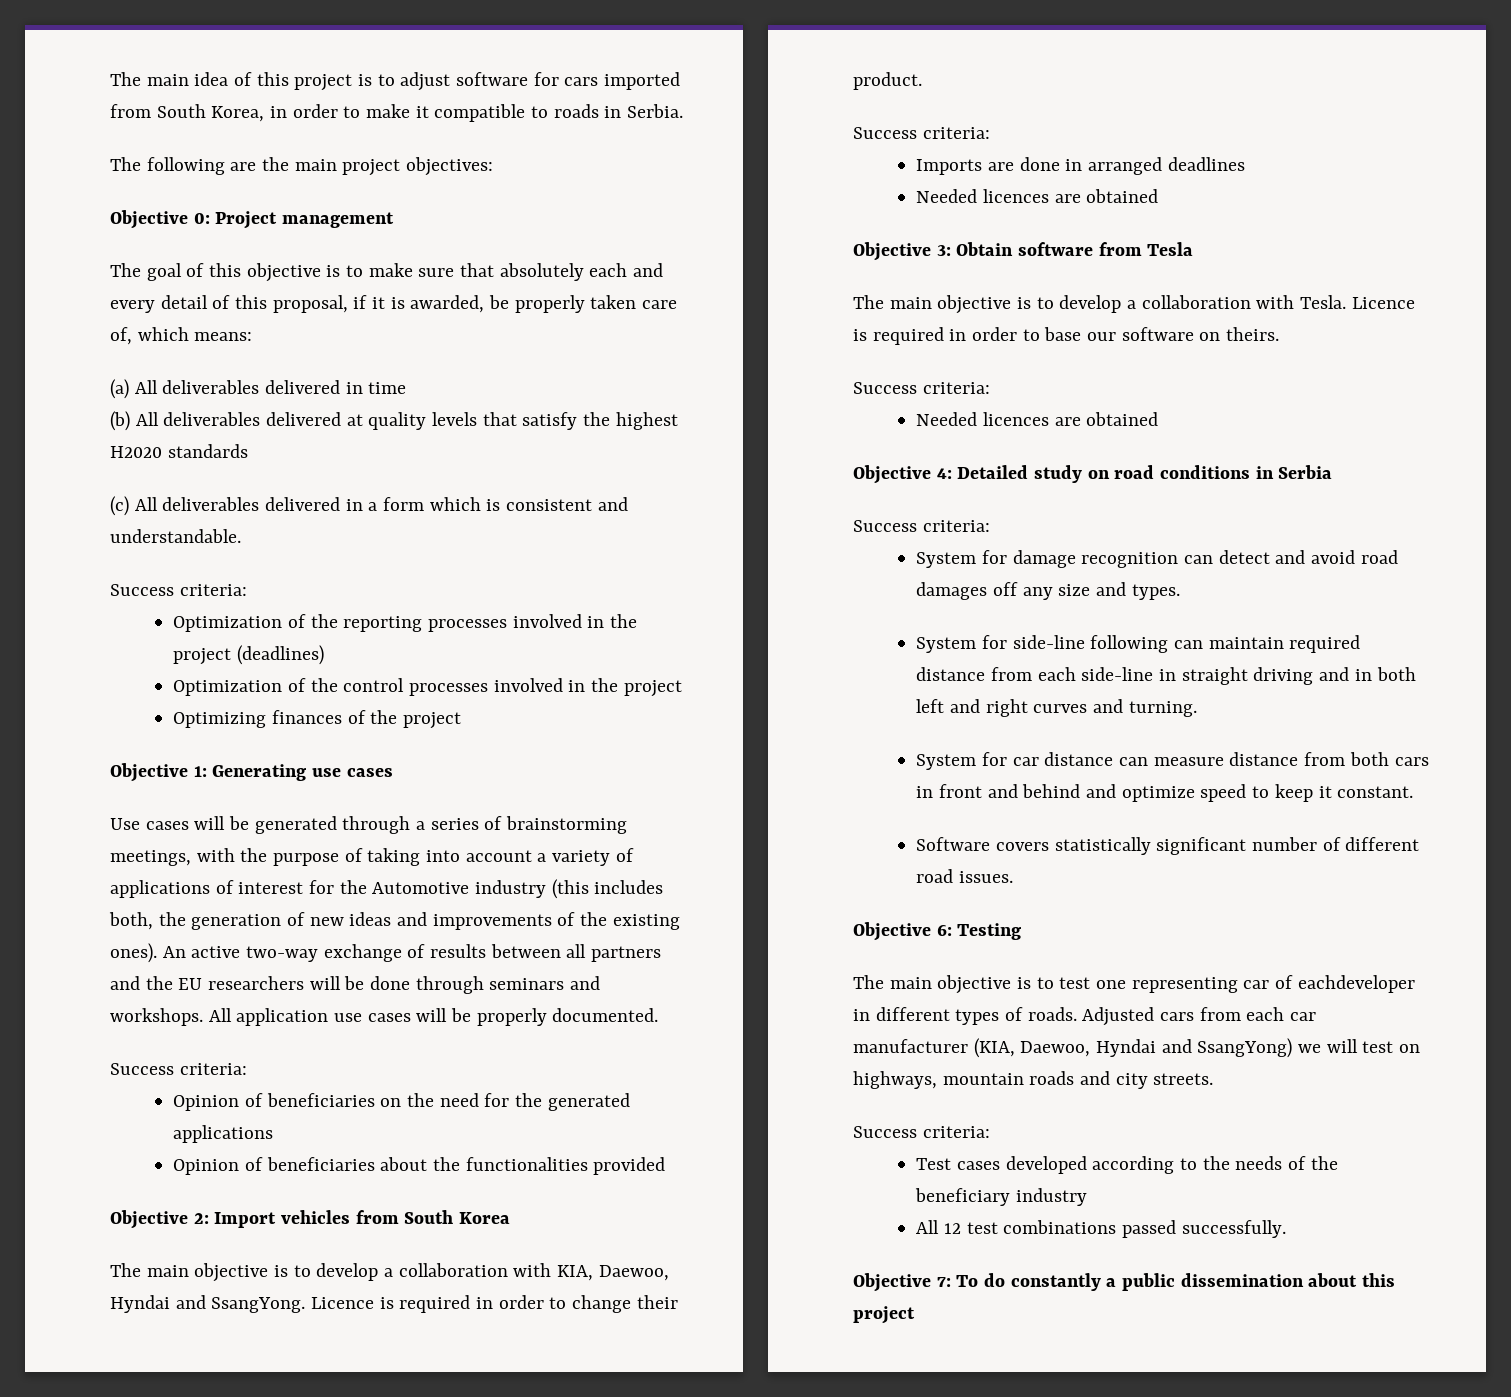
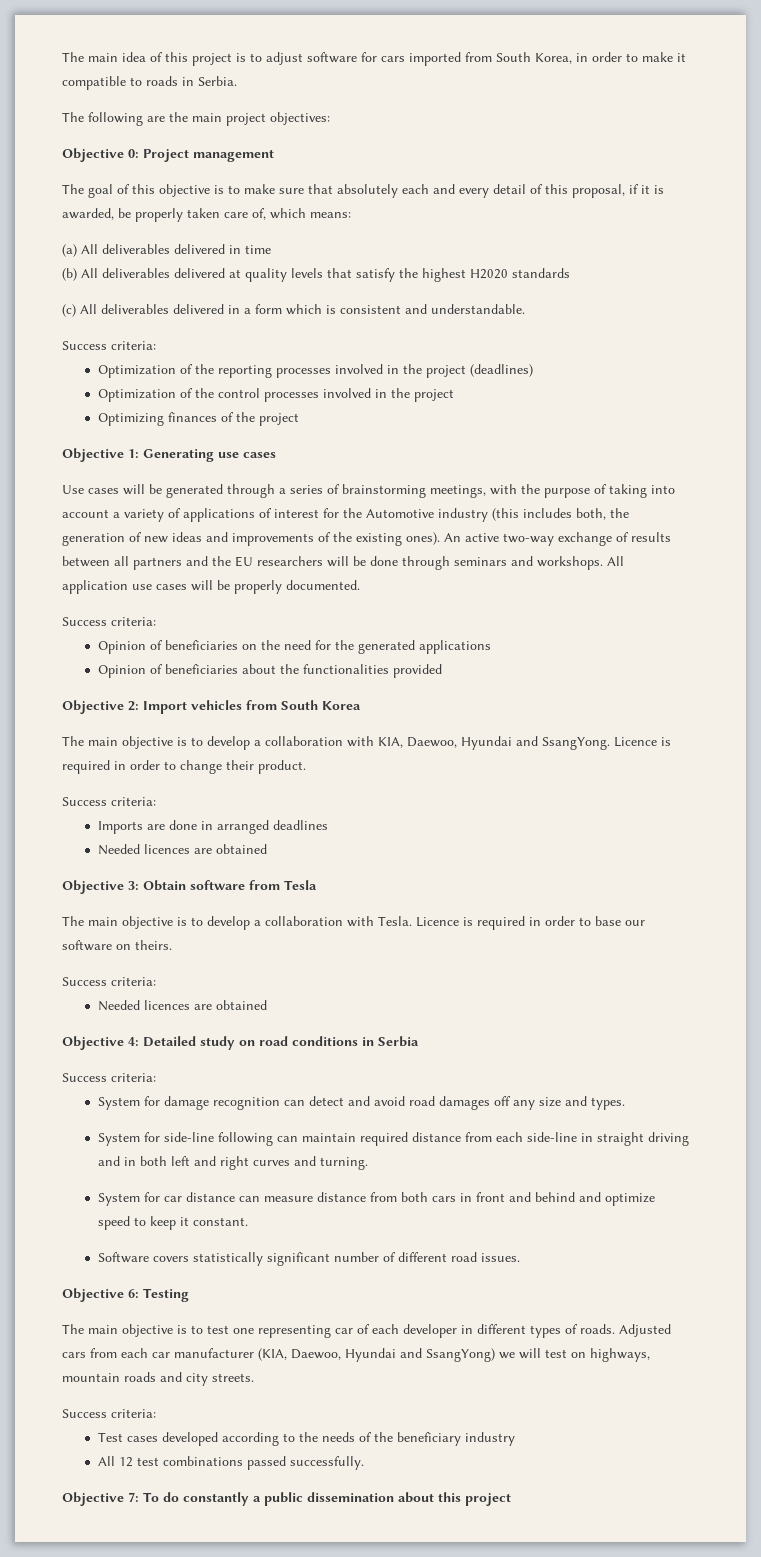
[110,1295,170,1313] Hyndai -> [461,736,512,750] Hyundai
[1297,975,1415,993] eachdeveloper -> [372,1324,457,1338] each developer
[1096,1039,1157,1057] Hyndai -> [345,1348,396,1362] Hyundai

